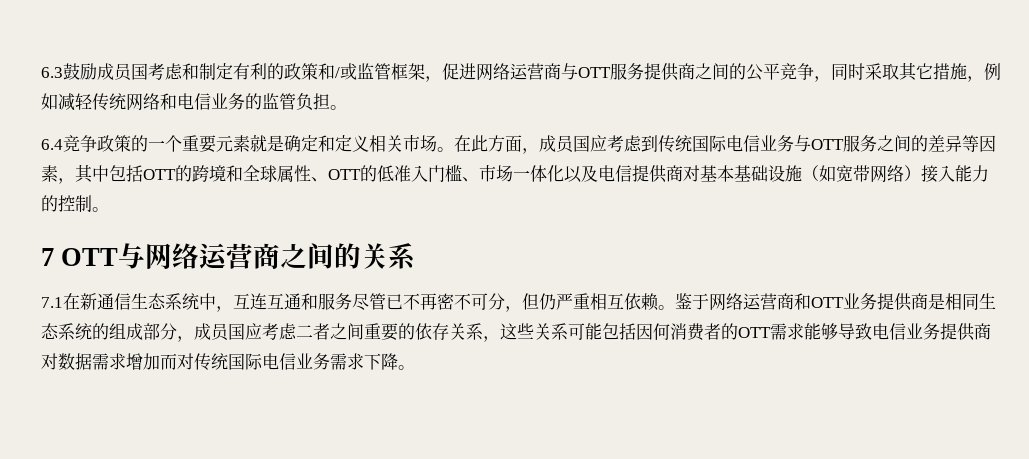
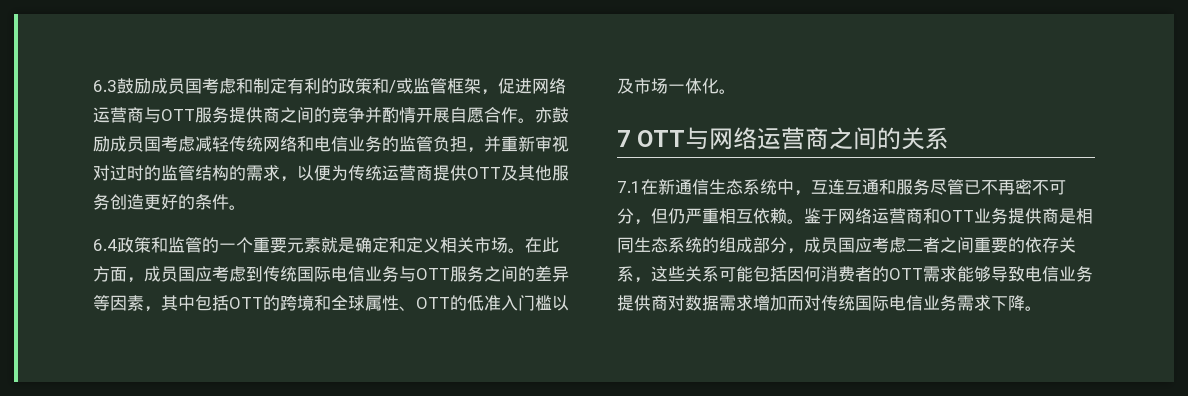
[746,62,1001,82] [41,93,58,110] 公平竞争，同时采取其它措施，例如 -> [331,107,569,123] [93,136,195,152] 竞争并酌情开展自愿合作。亦鼓励成员国考虑
(330, 101) none -> [467,136,569,153] [93,165,569,182] [93,194,229,210] ，并重新审视对过时的监管结构的需求，以便为传统运营商提供OTT及其他服务创造更好的条件
[63,135,131,152] 竞争政策 -> [117,237,202,253] 政策和监管
[462,177,479,182] 、 -> [552,295,569,311] [617,78,634,94] 以及
[564,165,989,183] [41,195,92,212] 以及电信提供商对基本基础设施（如宽带网络）接入能力的控制 -> (719, 86) none

